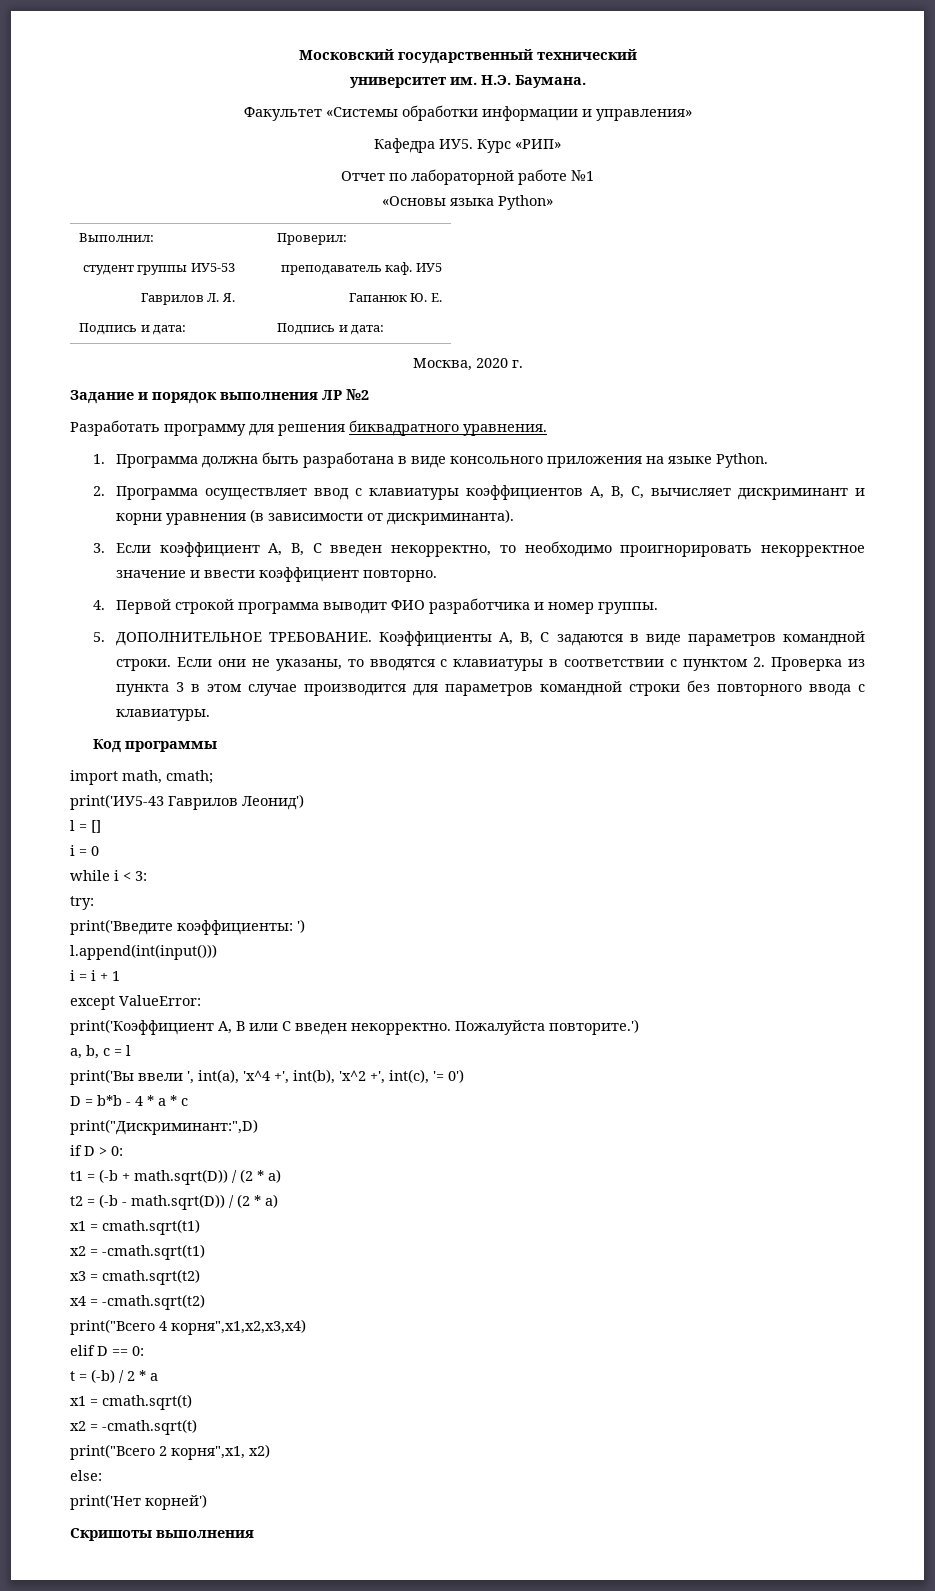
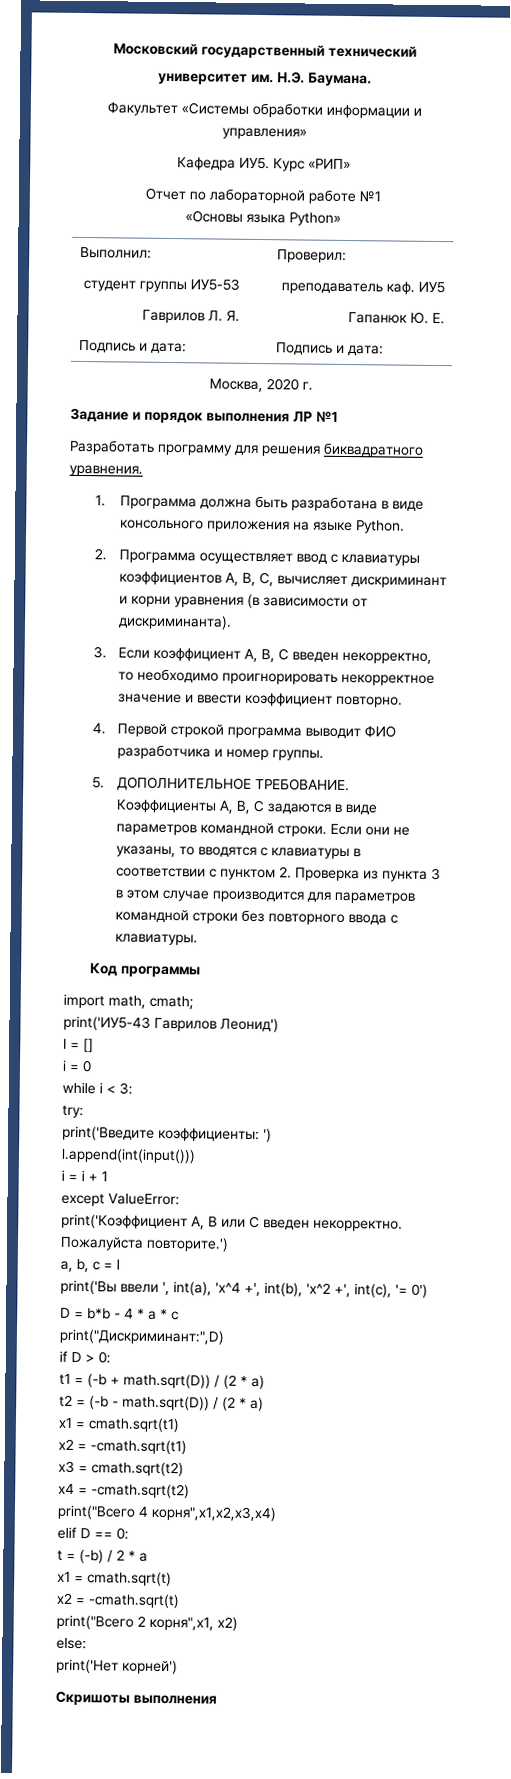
[346,389,369,400] №2 -> [316,411,339,422] №1

